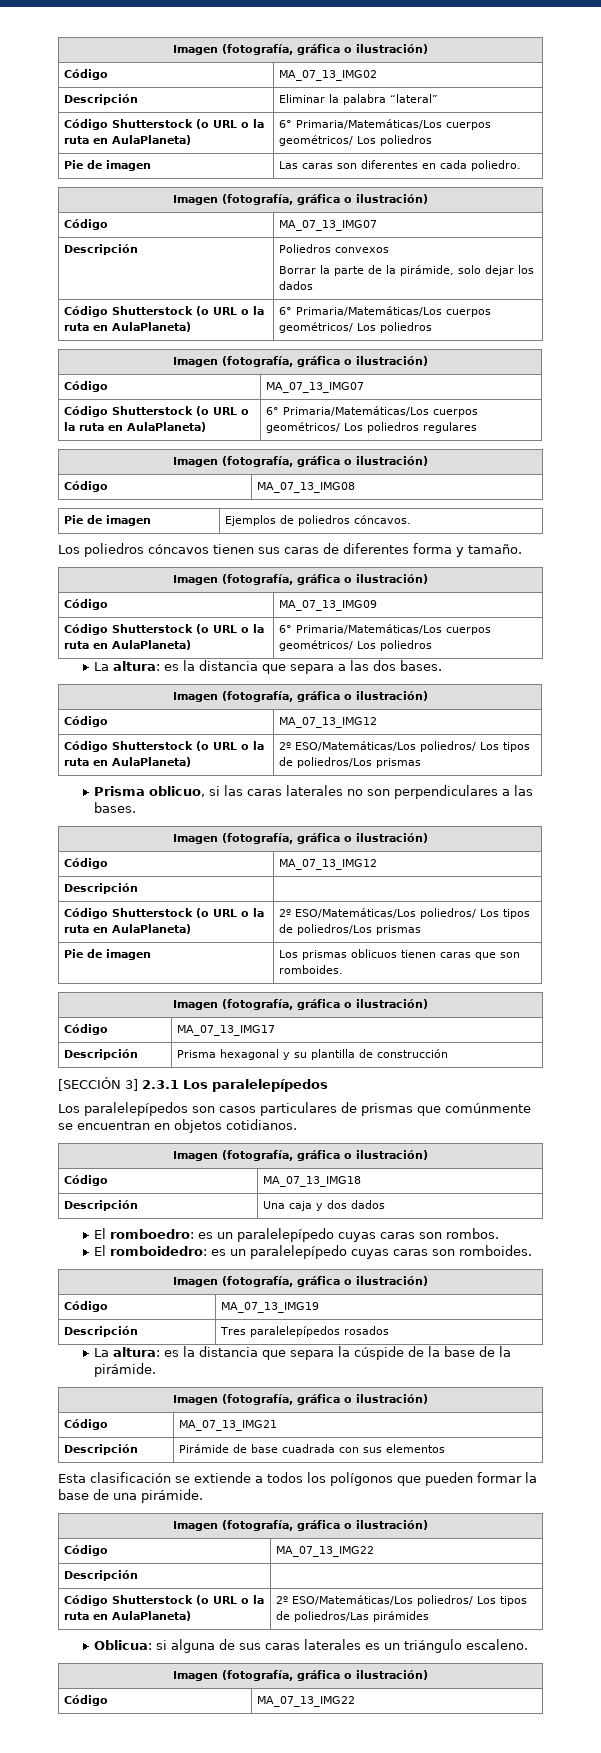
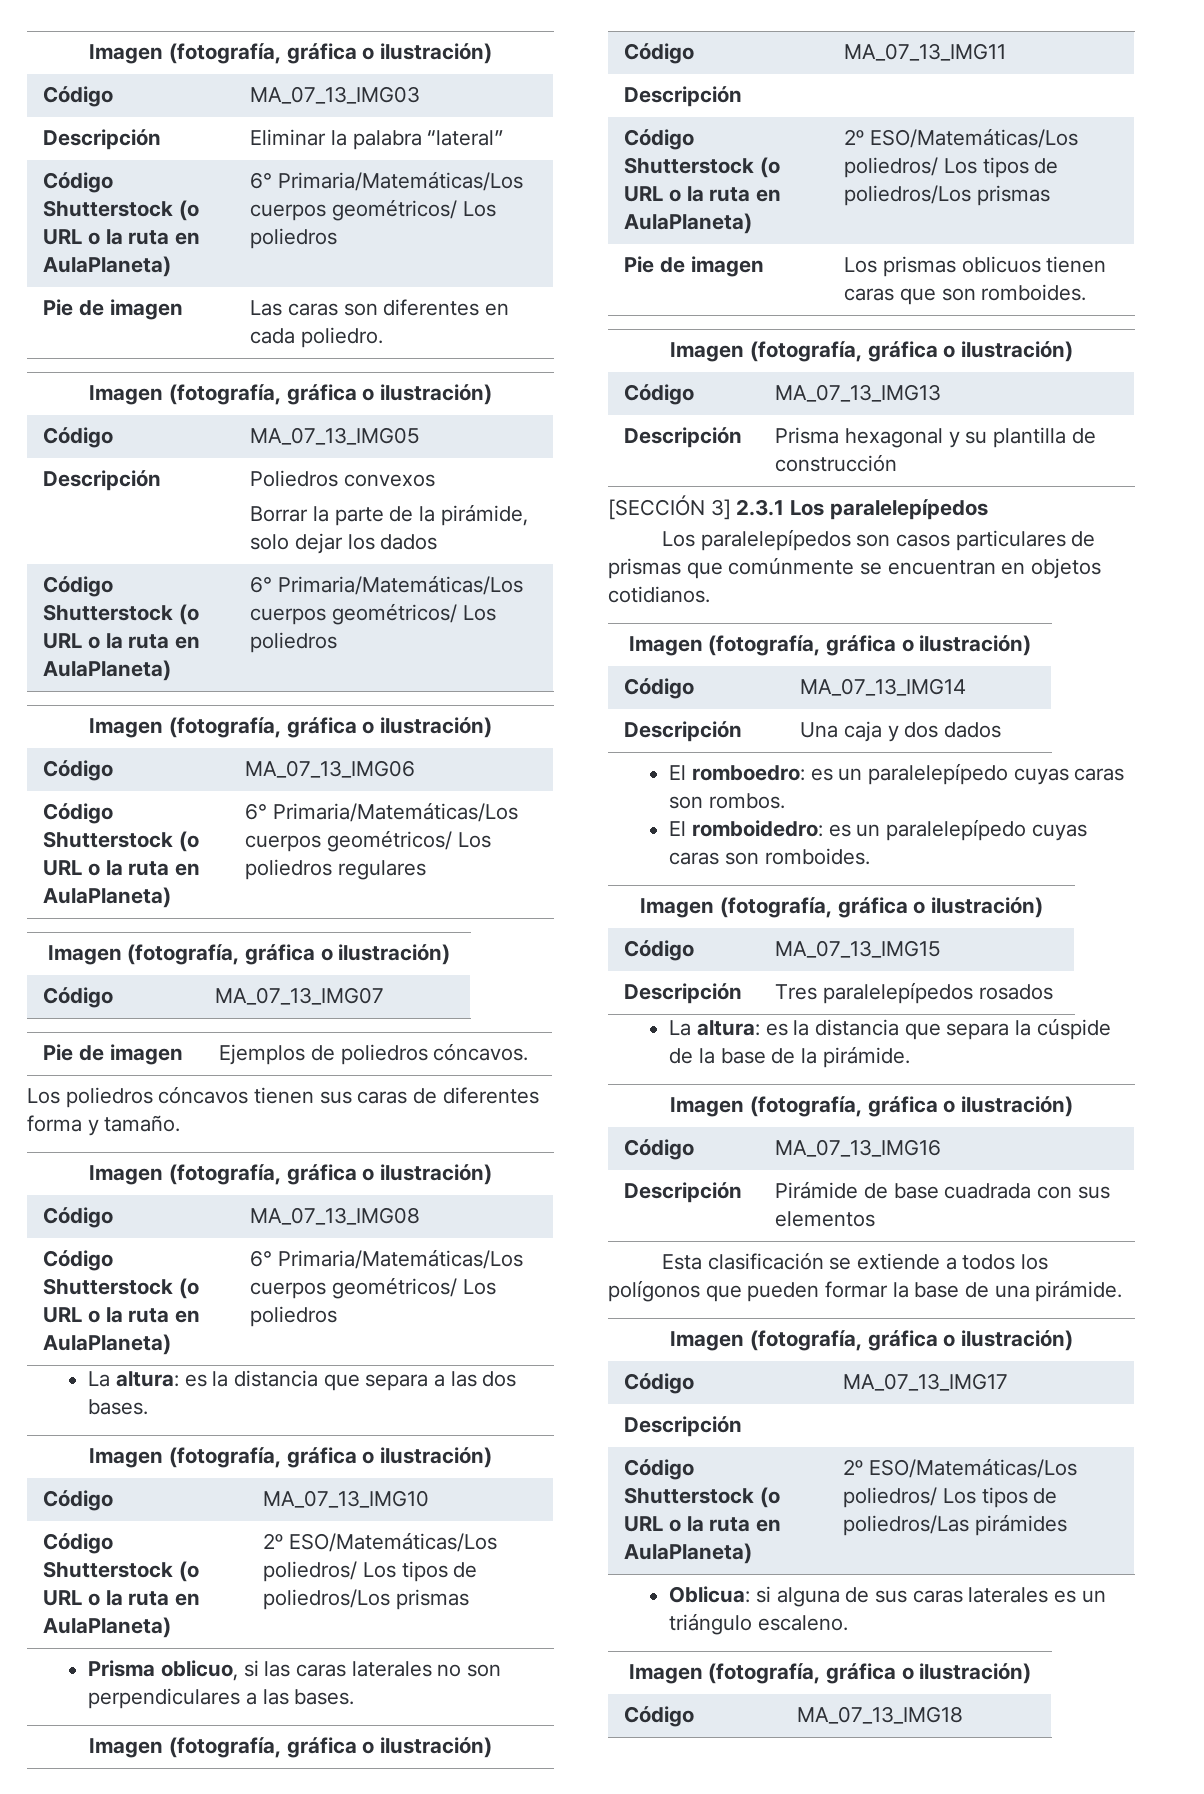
[173,44,428,55] [63,69,108,80] [278,70,377,81] Imagen (fotografía, gráfica o ilustración) // Código | MA_07_13_IMG02 -> [89,43,492,64] [43,86,114,107] [250,86,421,104] Imagen (fotografía, gráfica o ilustración) // Código | MA_07_13_IMG03
[278,220,377,231] MA_07_13_IMG07 -> [250,427,421,445] MA_07_13_IMG05
[265,382,364,393] MA_07_13_IMG07 -> [245,760,416,778] MA_07_13_IMG06
[256,482,355,493] MA_07_13_IMG08 -> [215,987,385,1005] MA_07_13_IMG07
[278,600,377,611] MA_07_13_IMG09 -> [250,1207,421,1225] MA_07_13_IMG08
[278,717,377,728] MA_07_13_IMG12 -> [263,1490,430,1508] MA_07_13_IMG10
[278,859,377,870] MA_07_13_IMG12 -> [844,43,1007,61] MA_07_13_IMG11
[176,1025,275,1036] MA_07_13_IMG17 -> [775,384,942,402] MA_07_13_IMG13
[262,1176,361,1187] MA_07_13_IMG18 -> [800,678,967,696] MA_07_13_IMG14
[220,1302,319,1313] MA_07_13_IMG19 -> [775,940,942,958] MA_07_13_IMG15
[178,1420,277,1431] MA_07_13_IMG21 -> [775,1139,942,1157] MA_07_13_IMG16
[275,1546,374,1557] MA_07_13_IMG22 -> [843,1373,1009,1391] MA_07_13_IMG17
[256,1696,355,1707] MA_07_13_IMG22 -> [797,1706,964,1724] MA_07_13_IMG18

